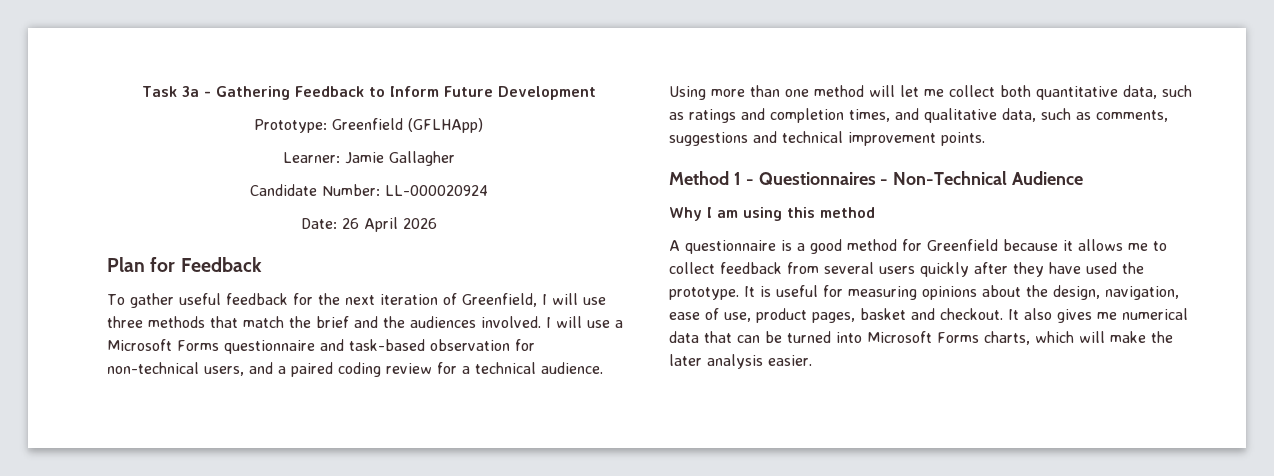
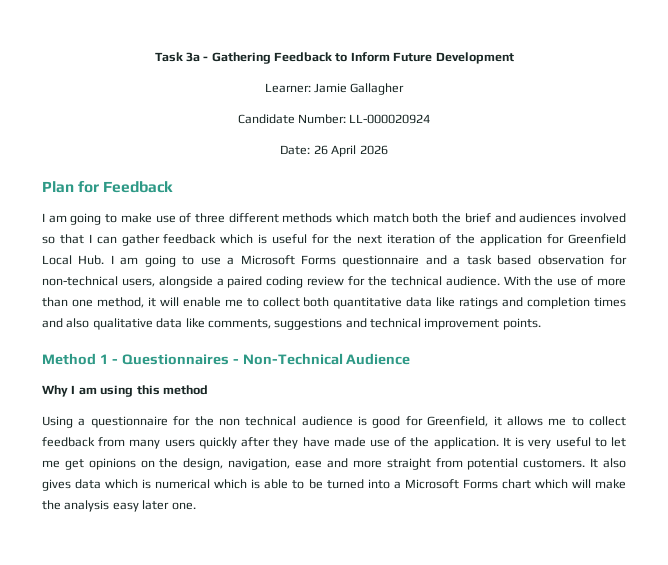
[254,118,483,133] // Prototype: Greenfield (GFLHApp) -> (514, 58) none
[107,293,288,308] To gather useful feedback -> [42,213,626,225] [42,234,308,246] I am going to make use of three different methods which match both the brief and audiences involved so that I can gather feedback which is useful
[461,293,606,307] [107,316,582,328] Greenfield, I will use three methods that match the brief and the audiences involved. I will -> [456,234,626,246] [42,255,195,267] the application for Greenfield Local Hub. I am going to
[349,339,425,351] task-based -> [453,255,532,265] a task based
[249,362,273,374] and -> [158,276,213,288] alongside
[462,366,470,374] a -> [367,276,387,286] the
[669,85,1192,100] [669,108,1091,123] Using more than one method will let me collect both quantitative data, such as ratings and completion times, and qualitative data, such as -> [503,276,627,286] [42,297,626,309] [42,318,205,330] With the use of more than one method, it will enable me to collect both quantitative data like ratings and completion times and also qualitative data like
[669,239,1058,254] A questionnaire is a good method for Greenfield because -> [42,416,489,428] Using a questionnaire for the non technical audience is good for Greenfield,
[824,262,874,274] several -> [129,439,161,449] many
[1086,262,1144,274] [669,285,1179,300] [669,308,1188,323] [669,331,760,343] used the prototype. It is useful for measuring opinions about the design, navigation, ease of use, product pages, basket and checkout. It also gives me numerical data that can -> [333,437,626,449] [42,458,627,470] [42,479,305,491] made use of the application. It is very useful to let me get opinions on the design, navigation, ease and more straight from potential customers. It also gives data which is numerical which is able to
[867,331,1030,345] Microsoft Forms charts, -> [393,479,531,489] a Microsoft Forms chart
[669,354,812,369] later analysis easier. -> [64,500,196,512] analysis easy later one.

